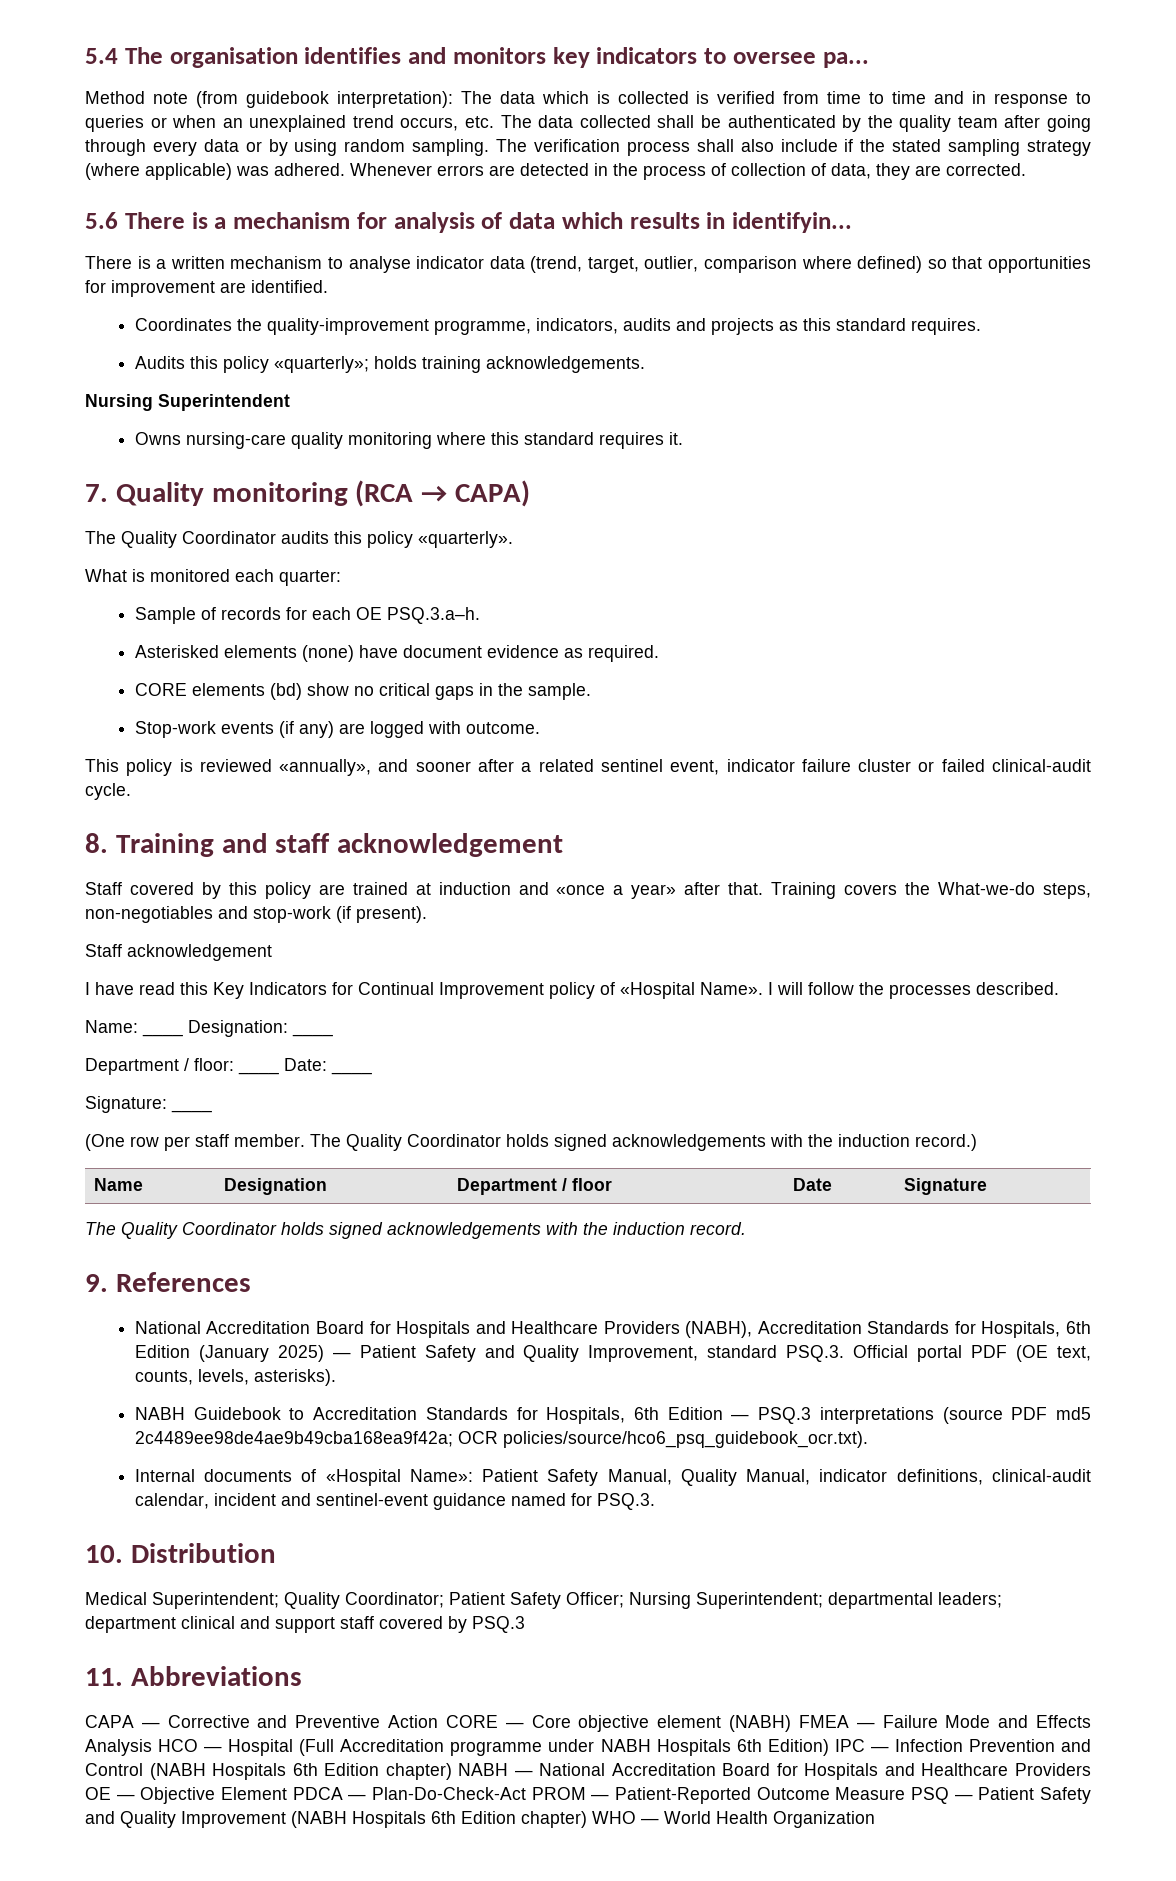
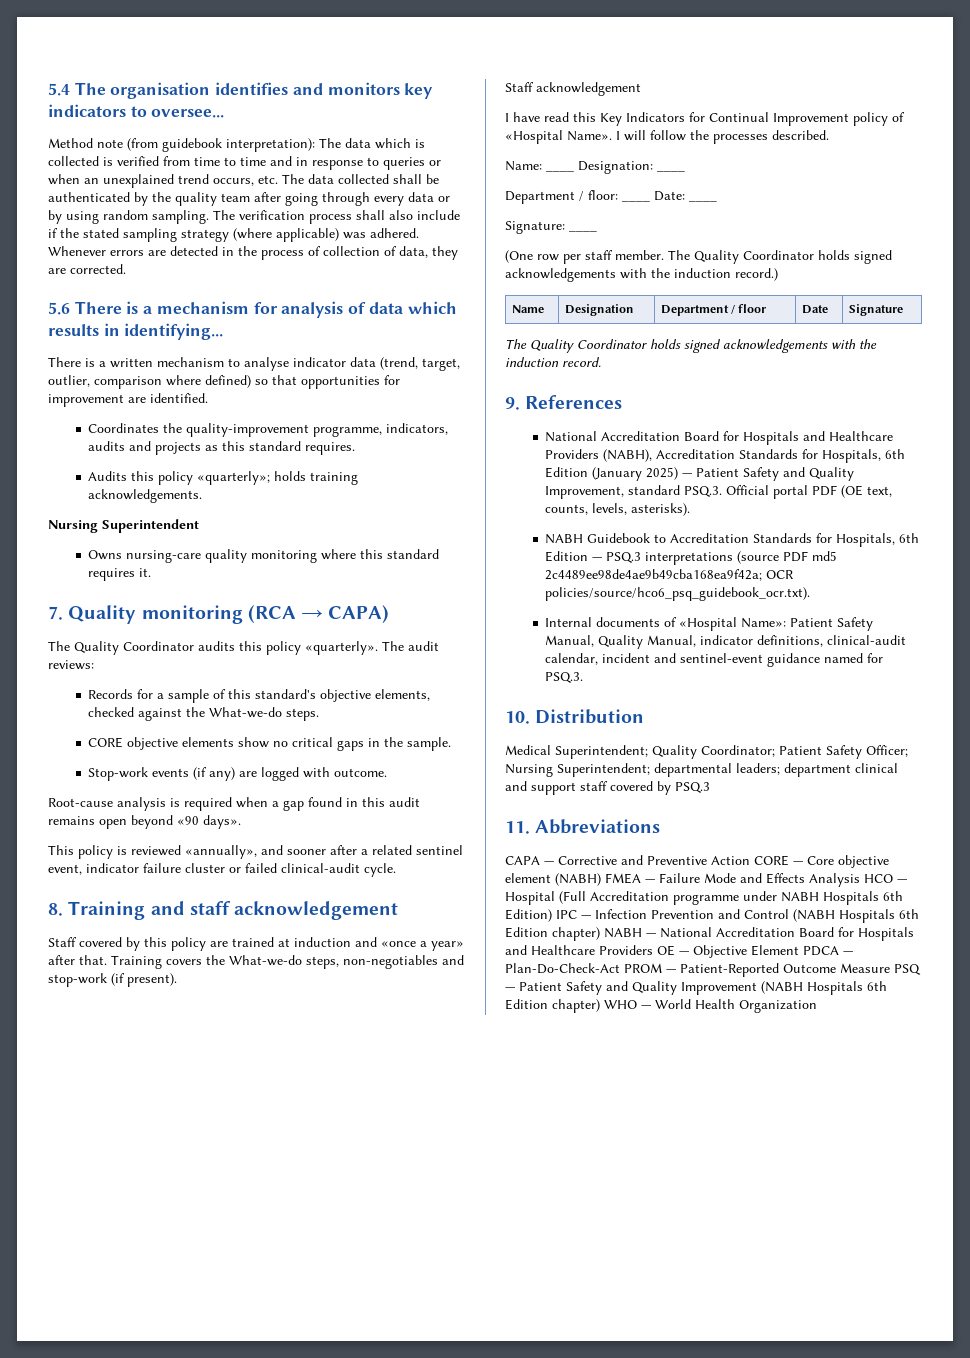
[732,52,869,68] oversee pa... -> [151,109,225,118] oversee...
[732,212,852,233] identifyin... -> [124,323,224,340] identifying...
[85,569,341,586] [134,607,480,624] [134,645,659,662] [134,683,302,700] // What is monitored each quarter: // Sample of records for each OE PSQ.3.a–h. // Asterisked elements (none) have document evidence as required. // CORE elements (bd) -> [382,641,439,651] [48,660,94,670] [88,689,431,703] [88,707,320,721] [88,737,235,750] The audit reviews: // Records for a sample of this standard's objective elements, checked against the What-we-do steps. // CORE objective elements
(540, 728) none -> [48,797,420,811] [48,815,241,829] // Root-cause analysis is required when a gap found in this audit remains open beyond «90 days».

